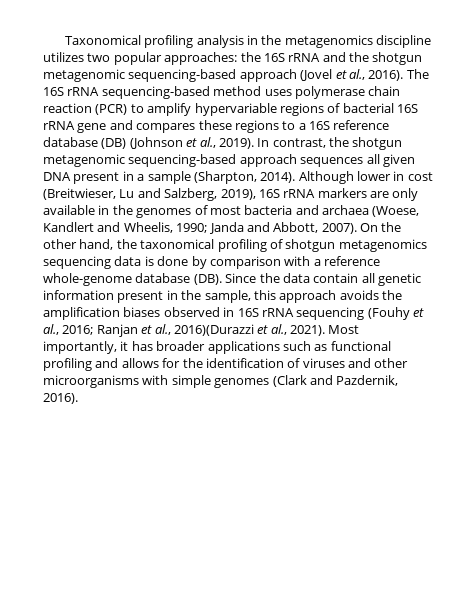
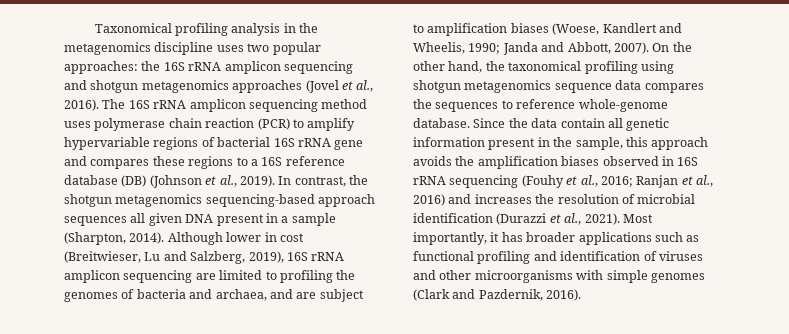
[43,52,84,62] utilizes -> [216,45,244,52] uses
[322,52,423,65] [43,69,297,82] and the shotgun metagenomic sequencing-based approach -> [224,61,353,74] [64,80,303,93] amplicon sequencing and shotgun metagenomics approaches
[101,86,210,99] sequencing-based -> [189,99,318,112] amplicon sequencing
[43,154,125,167] metagenomic -> [115,194,203,207] metagenomics
[317,188,419,201] [43,205,110,215] markers are only available in -> [64,270,333,283] amplicon sequencing are limited to profiling
[209,206,241,215] most -> (135, 294) none
[322,205,369,215] archaea -> [215,289,364,302] [413,23,549,36] archaea, and are subject to amplification biases
[269,239,427,252] [43,256,380,269] [43,273,222,286] of shotgun metagenomics sequencing data is done by comparison with a reference whole-genome database (DB). -> [640,61,674,74] [413,80,704,93] [413,99,668,112] [413,118,470,128] using shotgun metagenomics sequence data compares the sequences to reference whole-genome database.
[173,324,254,336] 2016)(Durazzi -> [413,194,696,206] [413,213,547,225] 2016) and increases the resolution of microbial identification (Durazzi
[121,358,203,368] allows for the -> (557, 256) none

